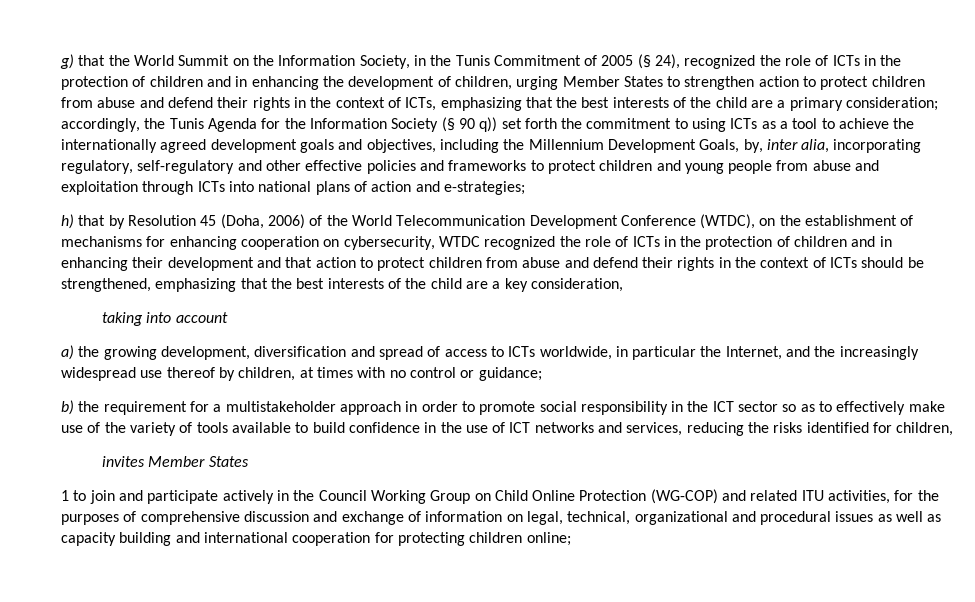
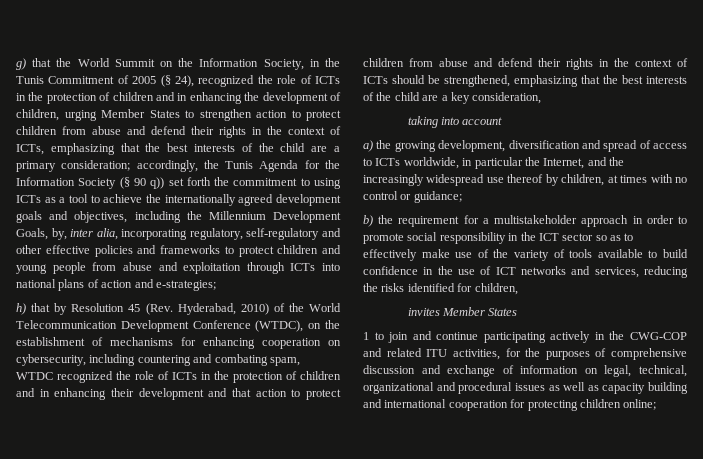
[220,214,305,229] (Doha, 2006) -> [145,303,269,315] (Rev. Hyderabad, 2010)
(435, 243) none -> [89,354,300,366] including countering and combating spam,
[147,490,219,504] participate -> [436,332,546,343] continue participating
[318,489,718,504] Council Working Group on Child Online Protection (WG-COP) -> [630,332,687,340] CWG-COP

